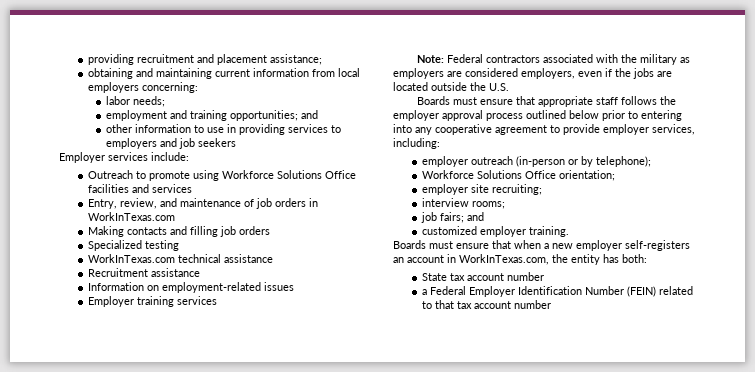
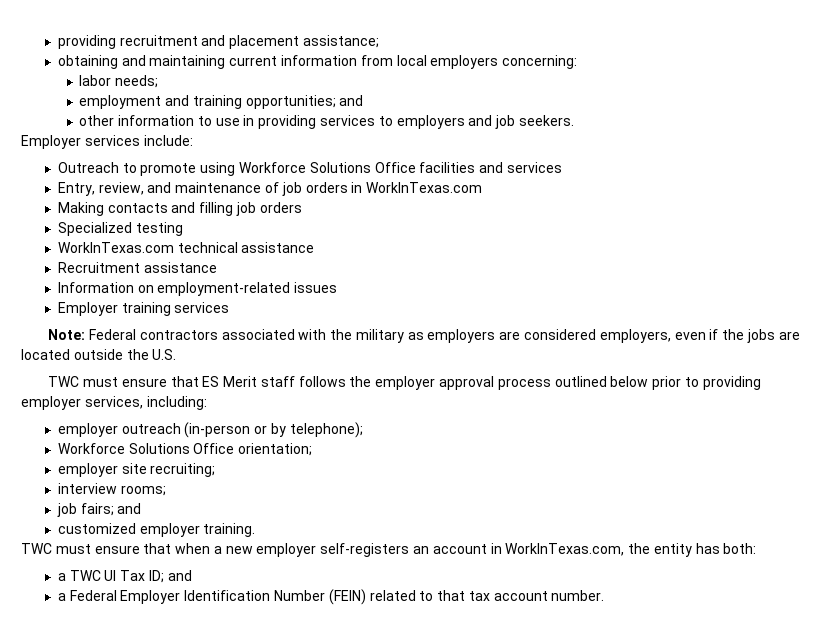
[197,138,236,147] seekers -> [518,115,574,126] seekers.
[417,96,594,107] Boards must ensure that appropriate -> [48,376,258,387] TWC must ensure that ES Merit
[641,110,682,121] [393,124,600,135] entering into any cooperative agreement to provide -> [702,376,761,390] providing
[393,240,426,249] Boards -> [21,543,52,554] TWC
[422,272,545,281] State tax account number -> [57,570,192,583] a TWC UI Tax ID; and
[514,300,552,309] number -> [551,590,605,601] number.

